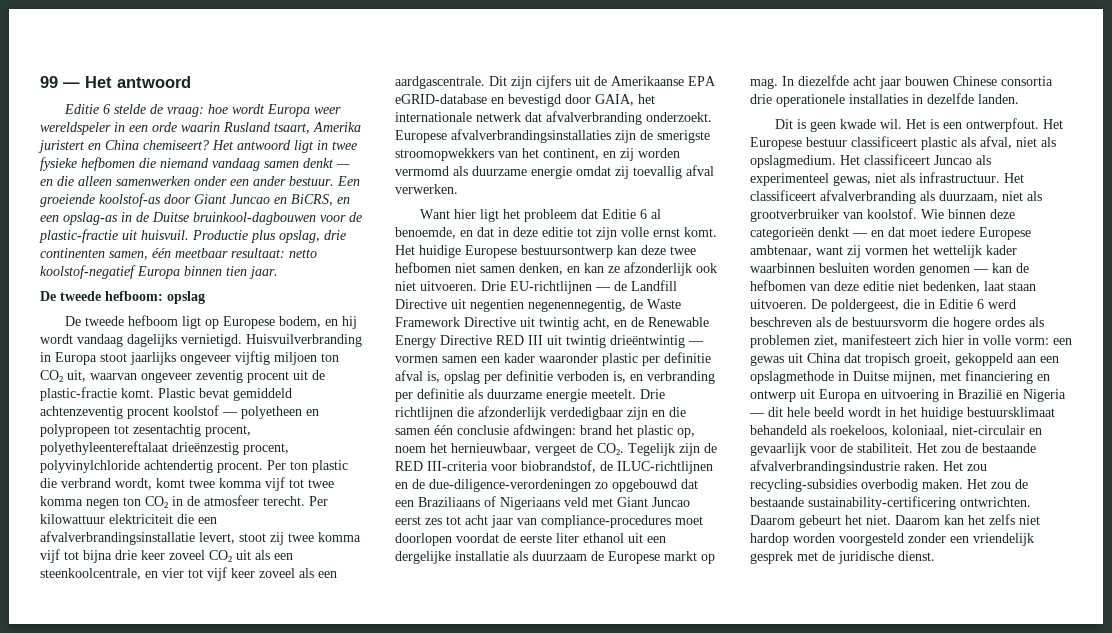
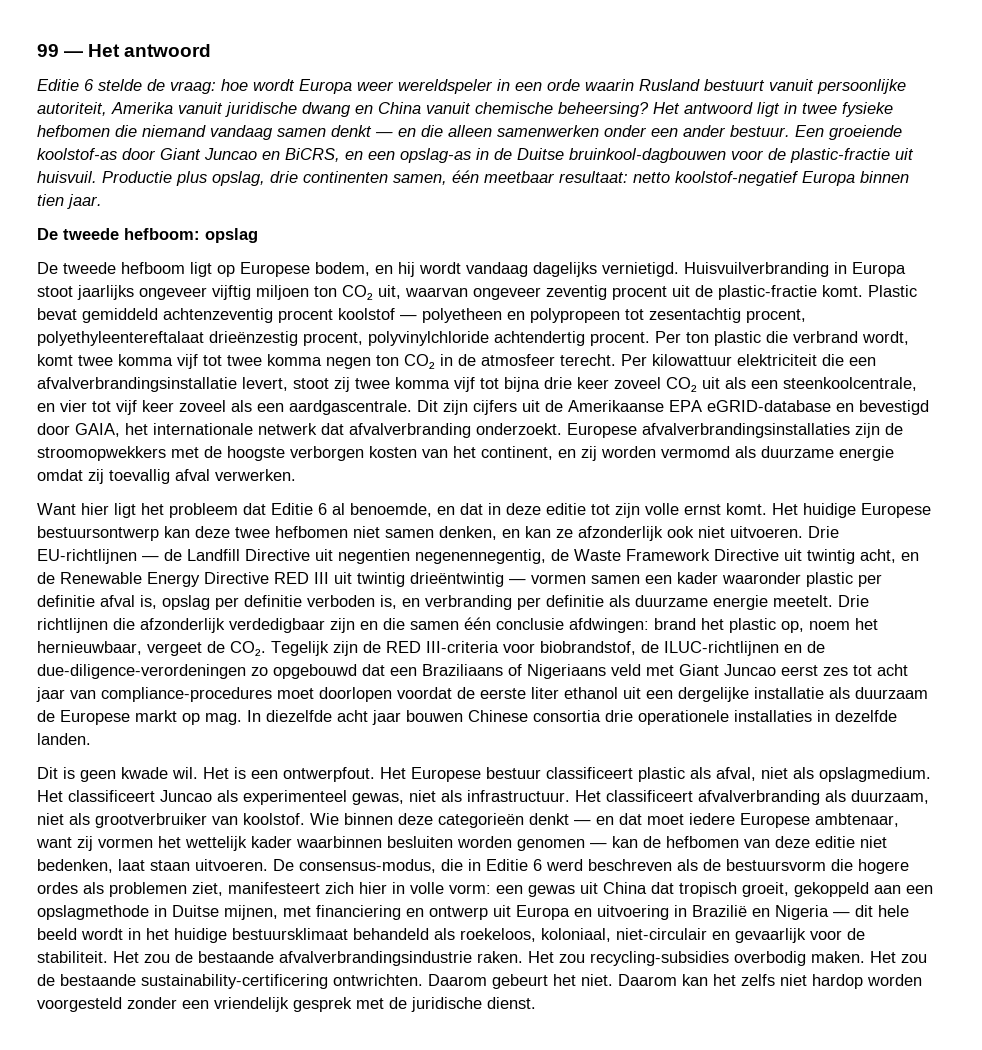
[274,122,361,134] [38,140,209,153] tsaart, Amerika juristert en China chemiseert? -> [704,79,906,94] [37,102,649,117] bestuurt vanuit persoonlijke autoriteit, Amerika vanuit juridische dwang en China vanuit chemische beheersing?
[657,130,710,143] [395,148,494,161] smerigste stroomopwekkers -> [37,446,417,461] stroomopwekkers met de hoogste verborgen kosten
[831,299,899,312] poldergeest, -> [299,859,436,873] consensus-modus,

